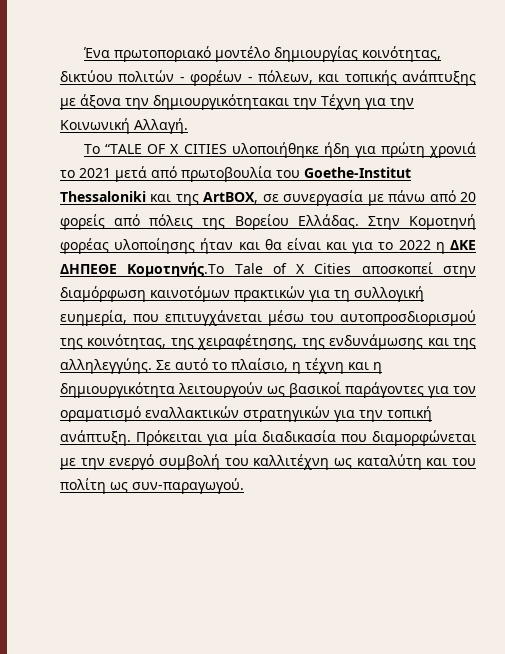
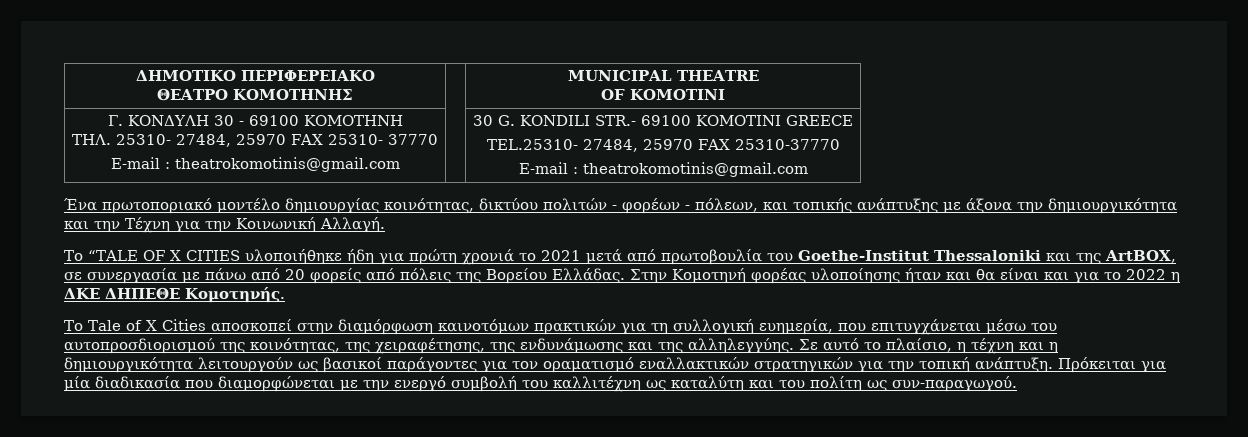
(83, 52) none -> [135,70,375,81] [157,88,353,101] [567,70,759,81] [601,89,725,100] [107,115,403,126] [72,134,438,147] [110,157,400,172] [473,115,853,126] [486,139,840,152] [518,162,808,177] ΔΗΜΟΤΙΚΟ ΠΕΡΙΦΕΡΕΙΑΚΟ // ΘΕΑΤΡΟ ΚΟΜΟΤΗΝΗΣ | | ΜUNICIPAL ΤHEATRE // ΟF ΚOMOTINI // Γ. ΚΟΝΔΥΛΗ 30 - 69100 ΚΟΜΟΤΗΝΗ // ΤΗΛ. 25310- 27484, 25970 FAX 25310- 37770 // E-mail : theatrokomotinis@gmail.com | | 30 G. KONDILI STR.- 69100 KOMOTINI GREECE // TEL.25310- 27484, 25970 FAX 25310-37770 // E-mail : theatrokomotinis@gmail.com //
[153,94,289,110] δημιουργικότητακαι -> [1048,198,1177,214] [64,221,89,230] δημιουργικότητα και
[127,262,225,277] Κομοτηνής.Το -> [185,287,285,303] [64,320,83,331] Κομοτηνής. // Το

